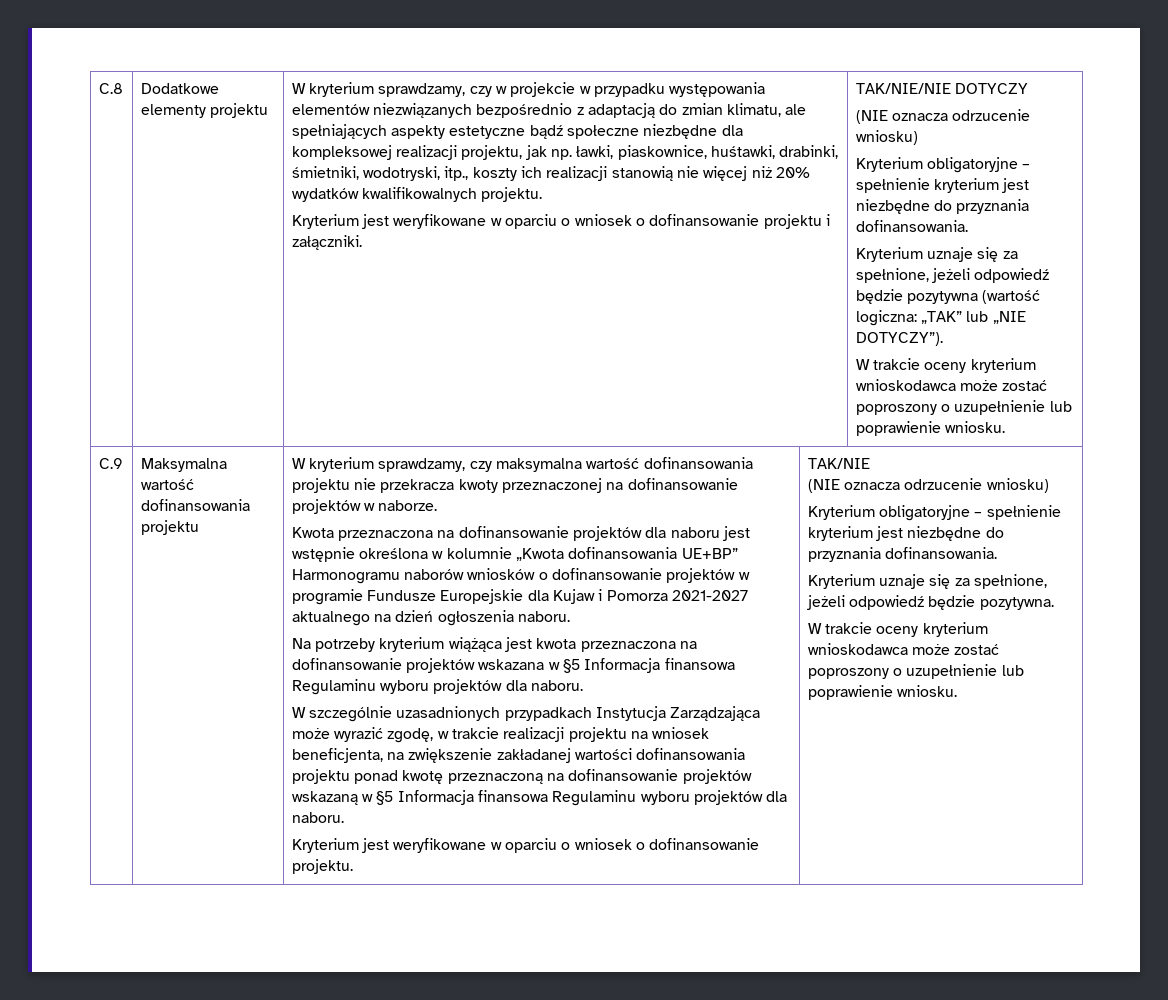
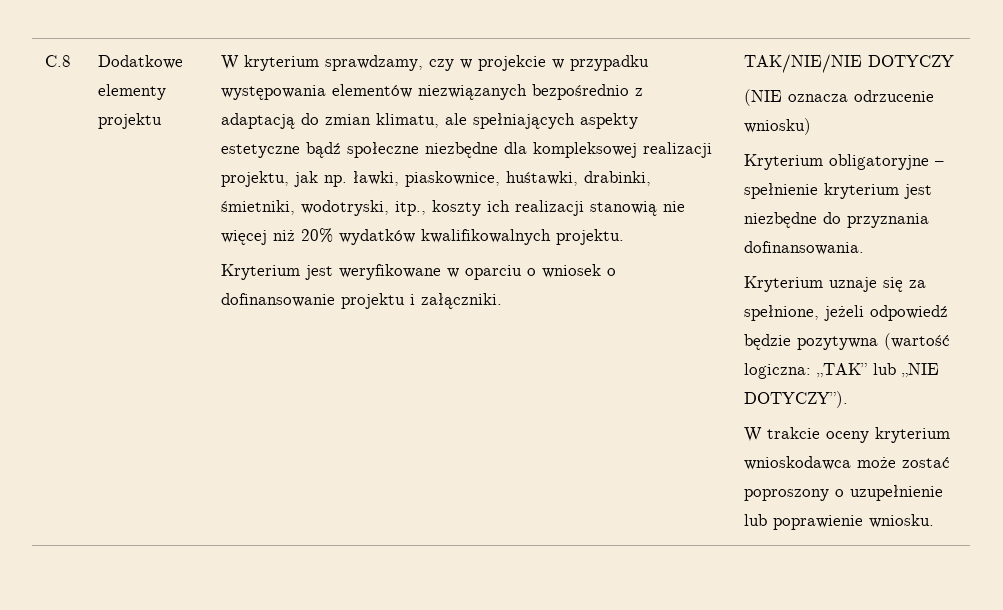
[98,458,123,469] [140,458,227,472] [140,479,194,490] [140,499,250,511] [140,520,199,535] [291,457,753,472] [291,478,738,493] [291,499,438,514] [291,526,751,541] [291,547,738,562] [291,568,750,584] [291,589,749,605] [291,610,571,626] [291,637,698,652] [291,658,735,673] [291,679,584,695] [291,706,761,722] [291,727,710,743] [291,748,746,763] [291,769,752,784] [291,790,788,806] [291,812,344,823] [291,838,760,853] [291,859,353,874] [807,458,870,469] [807,478,1049,493] [807,505,1061,521] [807,526,1004,541] [807,547,998,562] [807,574,1048,589] [806,595,1054,610] [807,622,988,637] [807,643,1000,655] [807,664,1024,679] [807,685,958,700] // C.9 | Maksymalna wartość dofinansowania projektu | W kryterium sprawdzamy, czy maksymalna wartość dofinansowania projektu nie przekracza kwoty przeznaczonej na dofinansowanie projektów w naborze. // Kwota przeznaczona na dofinansowanie projektów dla naboru jest wstępnie określona w kolumnie „Kwota dofinansowania UE+BP” Harmonogramu naborów wniosków o dofinansowanie projektów w programie Fundusze Europejskie dla Kujaw i Pomorza 2021-2027 aktualnego na dzień ogłoszenia naboru. // Na potrzeby kryterium wiążąca jest kwota przeznaczona na dofinansowanie projektów wskazana w §5 Informacja finansowa Regulaminu wyboru projektów dla naboru. // W szczególnie uzasadnionych przypadkach Instytucja Zarządzająca może wyrazić zgodę, w trakcie realizacji projektu na wniosek beneficjenta, na zwiększenie zakładanej wartości dofinansowania projektu ponad kwotę przeznaczoną na dofinansowanie projektów wskazaną w §5 Informacja finansowa Regulaminu wyboru projektów dla naboru. // Kryterium jest weryfikowane w oparciu o wniosek o dofinansowanie projektu. | TAK/NIE // (NIE oznacza odrzucenie wniosku) // Kryterium obligatoryjne – spełnienie kryterium jest niezbędne do przyznania dofinansowania. // Kryterium uznaje się za spełnione, jeżeli odpowiedź będzie pozytywna. // W trakcie oceny kryterium wnioskodawca może zostać poproszony o uzupełnienie lub poprawienie wniosku. -> (935, 521) none

